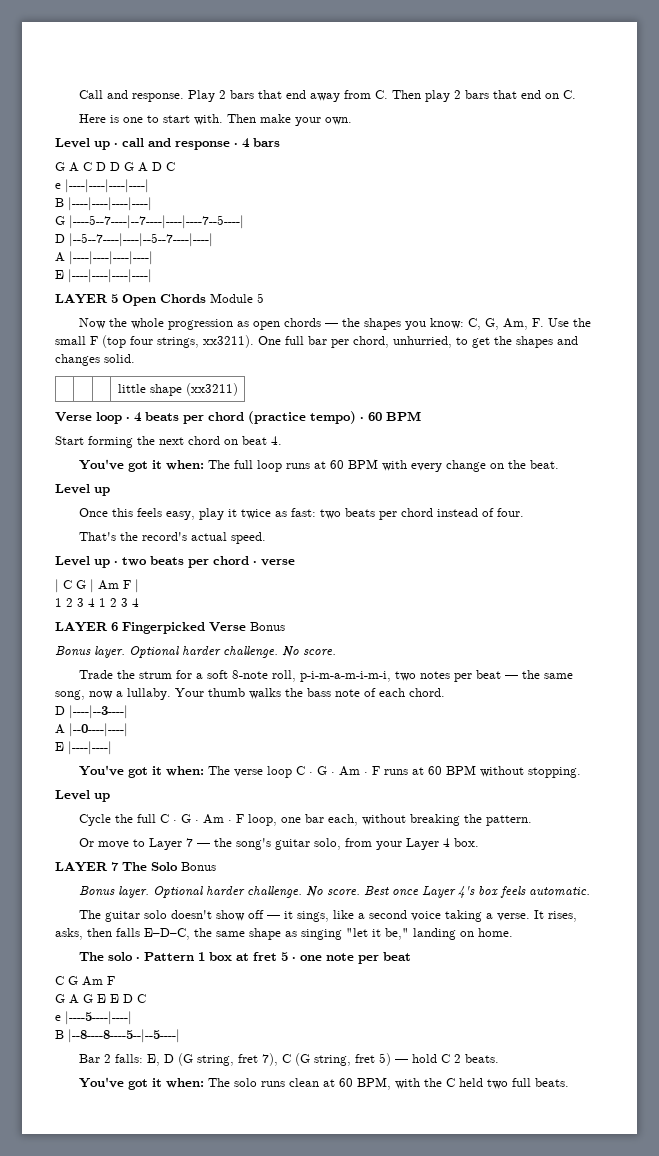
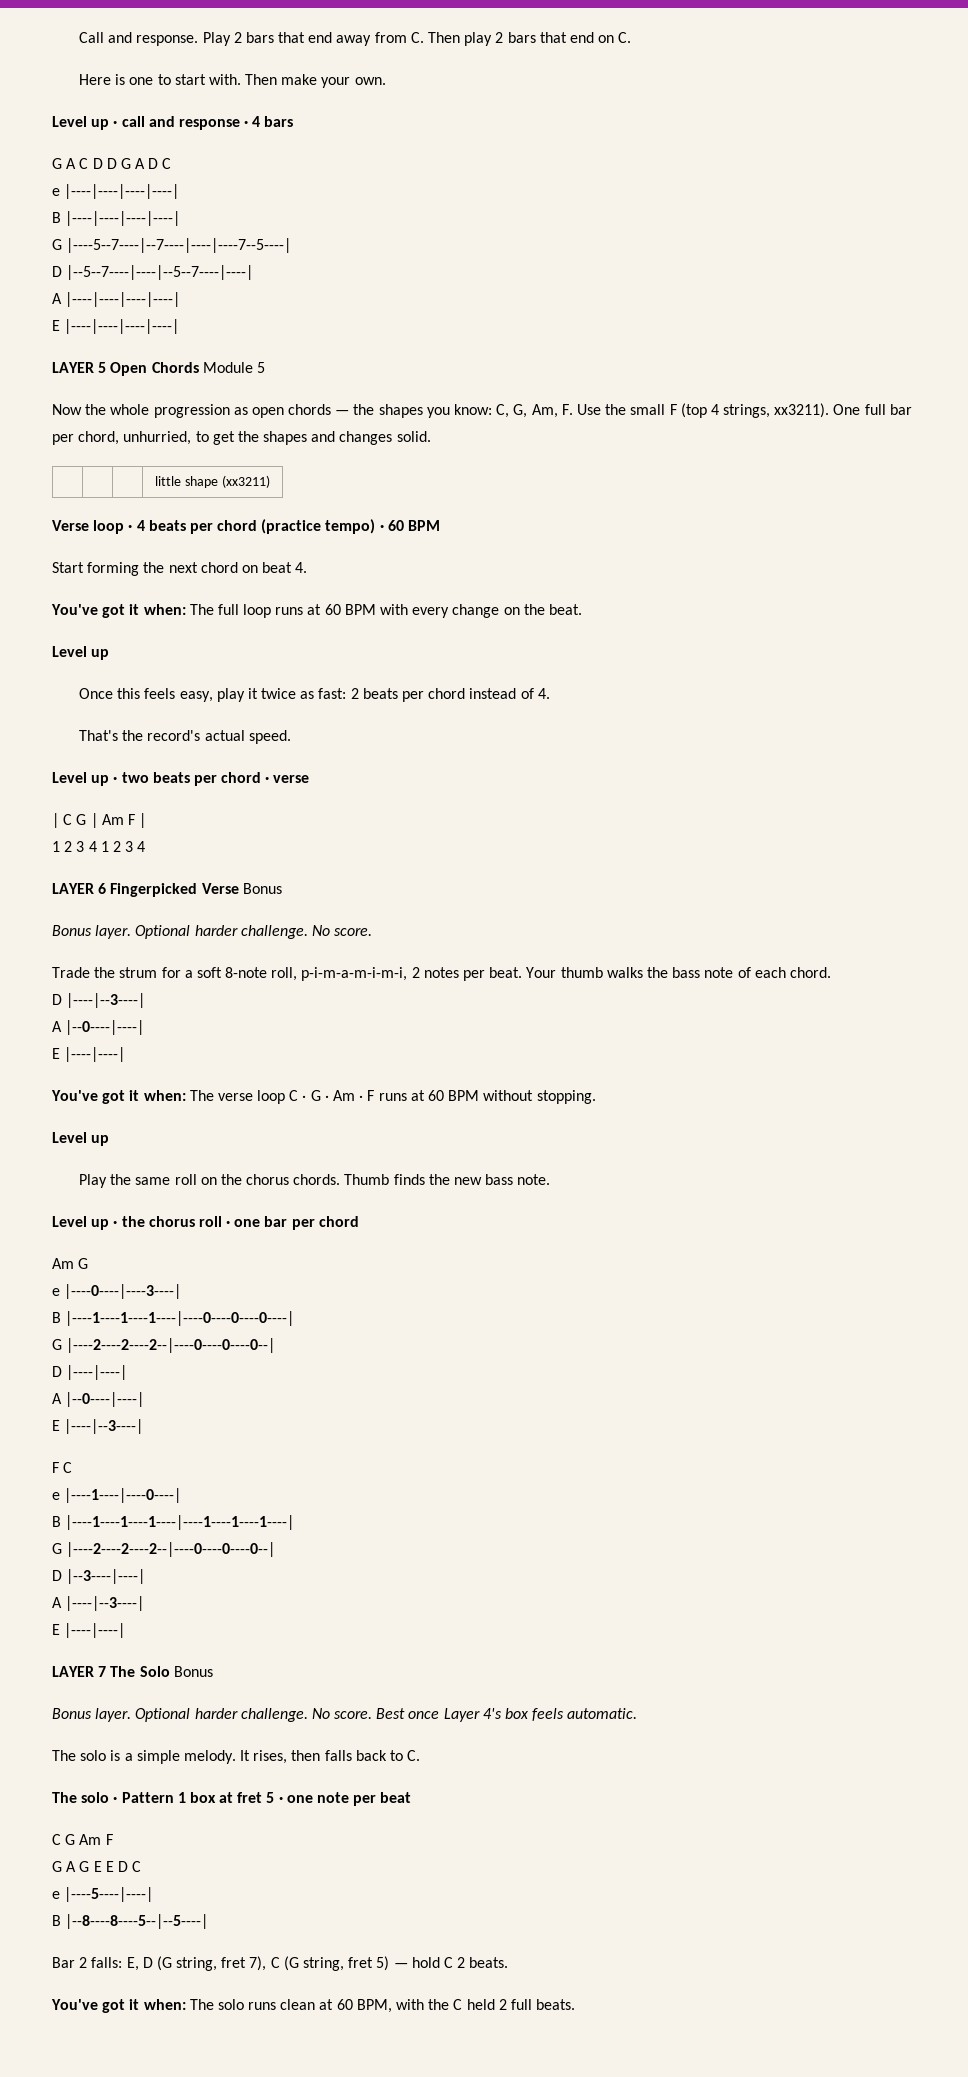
[130,336,153,345] four -> [710,404,719,415] 4
[319,509,341,519] two -> [350,688,359,699] 2
[496,508,524,517] four. -> [537,688,550,699] 4.
[394,671,416,681] two -> [411,967,420,978] 2
[475,670,573,679] [55,688,171,700] beat — the same song, now a lullaby. -> [489,967,523,978] beat.
[78,814,532,826] [78,838,479,850] Cycle the full C · G · Am · F loop, one bar each, without breaking the pattern. // Or move to Layer 7 — the song's guitar solo, from your Layer 4 box. -> [78,1174,551,1188] [52,1216,359,1230] [52,1258,89,1269] [52,1284,182,1299] [52,1311,295,1326] [52,1338,276,1353] [52,1365,128,1380] [52,1392,145,1407] [52,1419,144,1434] [52,1462,73,1473] [52,1488,182,1503] [52,1515,295,1530] [52,1542,276,1557] [52,1569,146,1584] [52,1596,145,1611] [52,1623,126,1638] Play the same roll on the chorus chords. Thumb finds the new bass note. // Level up · the chorus roll · one bar per chord // Am G // e |----0----|----3----| // B |----1----1----1----|----0----0----0----| // G |----2----2----2--|----0----0----0--| // D |----|----| // A |--0----|----| // E |----|--3----| // F C // e |----1----|----0----| // B |----1----1----1----|----1----1----1----| // G |----2----2----2--|----0----0----0--| // D |--3----|----| // A |----|--3----| // E |----|----|
[104,910,530,922] guitar solo doesn't show off — it sings, like a second voice taking a verse. -> [80,1750,236,1764] solo is a simple melody.
[55,928,83,940] asks, -> (288, 1757) none
[144,928,513,940] E–D–C, the same shape as singing "let it be," landing on home. -> [355,1750,421,1761] back to C.
[486,1079,508,1089] two -> [498,1999,507,2010] 2

